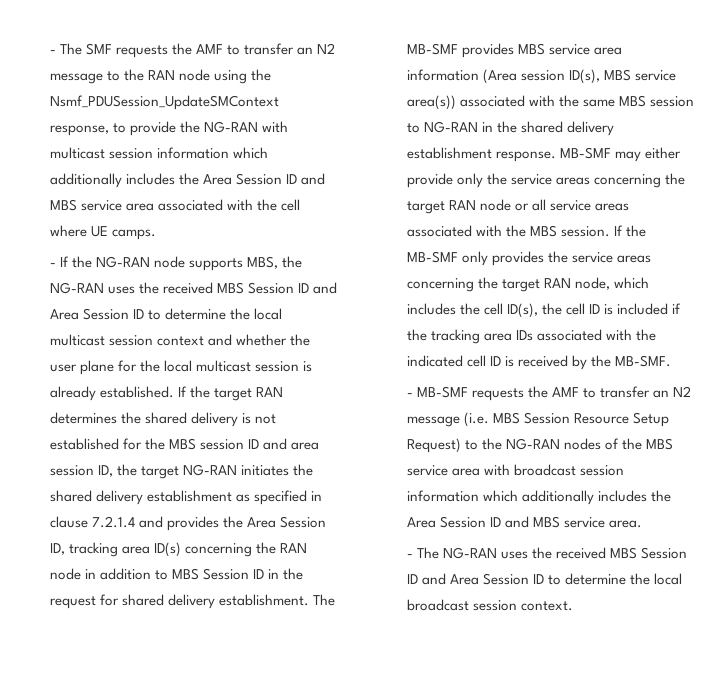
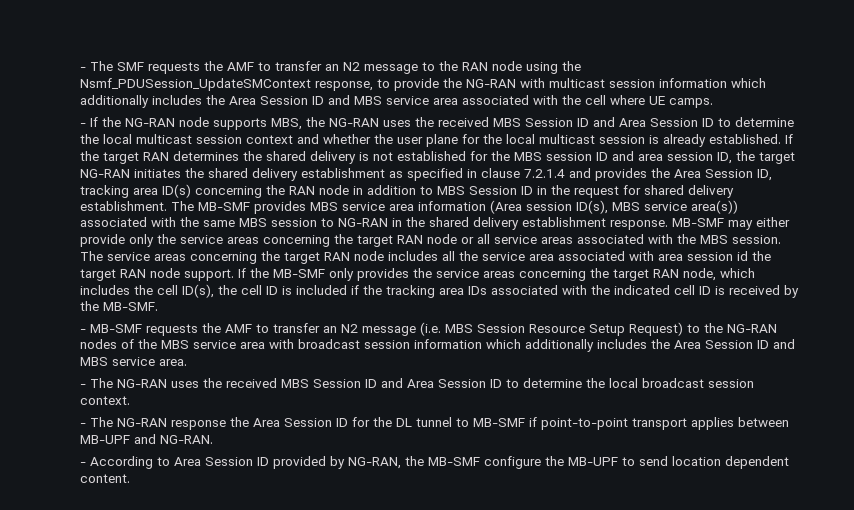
(610, 231) none -> [80,251,772,264] [80,268,235,281] The service areas concerning the target RAN node includes all the service area associated with area session id the target RAN node support.
(573, 606) none -> [80,417,790,430] [80,434,214,444] [80,456,790,469] [80,474,131,483] // - The NG-RAN response the Area Session ID for the DL tunnel to MB-SMF if point-to-point transport applies between MB-UPF and NG-RAN. // - According to Area Session ID provided by NG-RAN, the MB-SMF configure the MB-UPF to send location dependent content.

